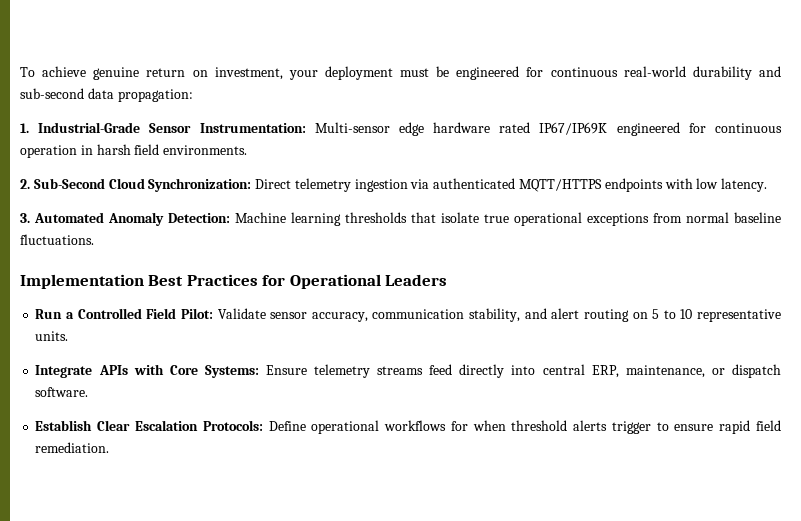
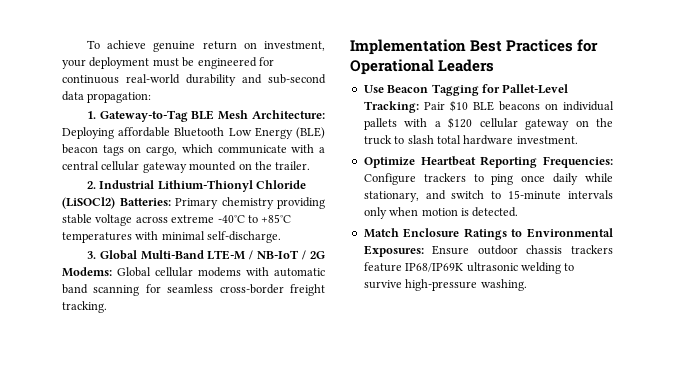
[38,122,782,136] [20,144,248,158] [20,178,768,192] [20,212,781,226] [20,234,94,245] Industrial-Grade Sensor Instrumentation: Multi-sensor edge hardware rated IP67/IP69K engineered for continuous operation in harsh field environments. // 2. Sub-Second Cloud Synchronization: Direct telemetry ingestion via authenticated MQTT/HTTPS endpoints with low latency. // 3. Automated Anomaly Detection: Machine learning thresholds that isolate true operational exceptions from normal baseline fluctuations. -> [99,110,325,122] [62,127,325,139] [62,144,325,156] [62,161,311,173] [86,180,306,192] [62,197,325,209] [62,214,292,226] [62,231,282,243] [86,250,325,260] [62,267,325,277] [62,284,325,296] [62,301,107,313] Gateway-to-Tag BLE Mesh Architecture: Deploying affordable Bluetooth Low Energy (BLE) beacon tags on cargo, which communicate with a central cellular gateway mounted on the trailer. // 2. Industrial Lithium-Thionyl Chloride (LiSOCl2) Batteries: Primary chemistry providing stable voltage across extreme -40°C to +85°C temperatures with minimal self-discharge. // 3. Global Multi-Band LTE-M / NB-IoT / 2G Modems: Global cellular modems with automatic band scanning for seamless cross-border freight tracking.
[35,308,781,322] [35,331,69,341] [35,364,782,378] [35,387,89,397] [35,420,781,434] [35,442,110,453] Run a Controlled Field Pilot: Validate sensor accuracy, communication stability, and alert routing on 5 to 10 representative units. // Integrate APIs with Core Systems: Ensure telemetry streams feed directly into central ERP, maintenance, or dispatch software. // Establish Clear Escalation Protocols: Define operational workflows for when threshold alerts trigger to ensure rapid field remediation. -> [363,84,569,96] [363,100,614,113] [363,117,613,130] [363,135,578,145] [363,156,613,168] [363,173,613,185] [363,190,613,202] [363,207,519,219] [363,228,613,240] [363,245,613,257] [363,262,575,274] [363,279,527,291] Use Beacon Tagging for Pallet-Level Tracking: Pair $10 BLE beacons on individual pallets with a $120 cellular gateway on the truck to slash total hardware investment. // Optimize Heartbeat Reporting Frequencies: Configure trackers to ping once daily while stationary, and switch to 15-minute intervals only when motion is detected. // Match Enclosure Ratings to Environmental Exposures: Ensure outdoor chassis trackers feature IP68/IP69K ultrasonic welding to survive high-pressure washing.

